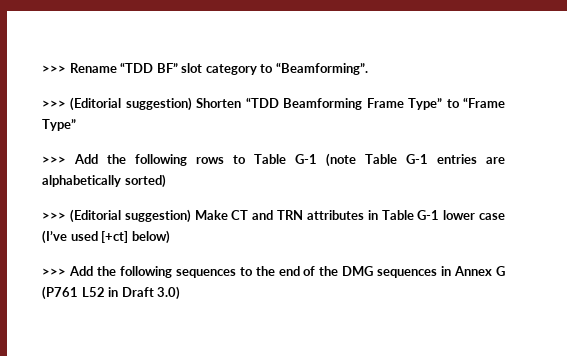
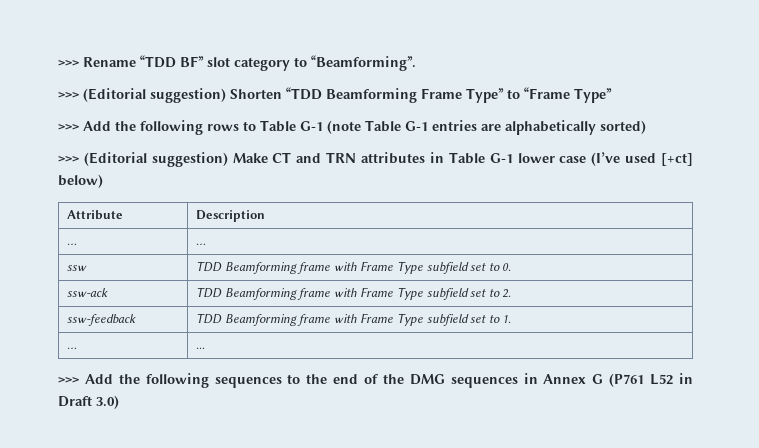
(170, 237) none -> [67,210,124,220] [196,210,266,222] [67,243,78,245] [196,243,207,245] [67,265,88,271] [196,261,512,274] [67,288,109,297] [196,287,512,300] [67,314,137,326] [196,313,512,326] [67,347,78,349] [196,347,206,349] // Attribute | Description // … | … // ssw | TDD Beamforming frame with Frame Type subfield set to 0. // ssw-ack | TDD Beamforming frame with Frame Type subfield set to 2. // ssw-feedback | TDD Beamforming frame with Frame Type subfield set to 1. // … | ...

